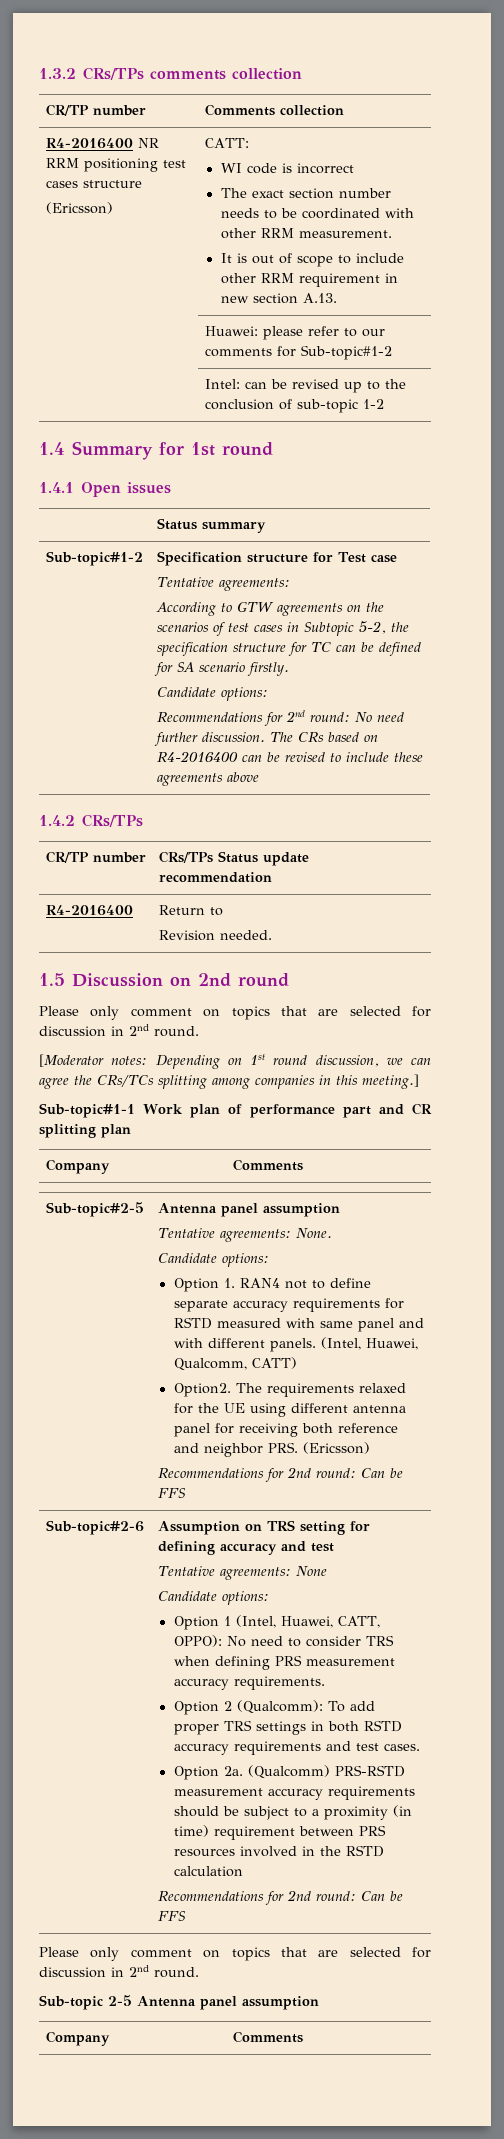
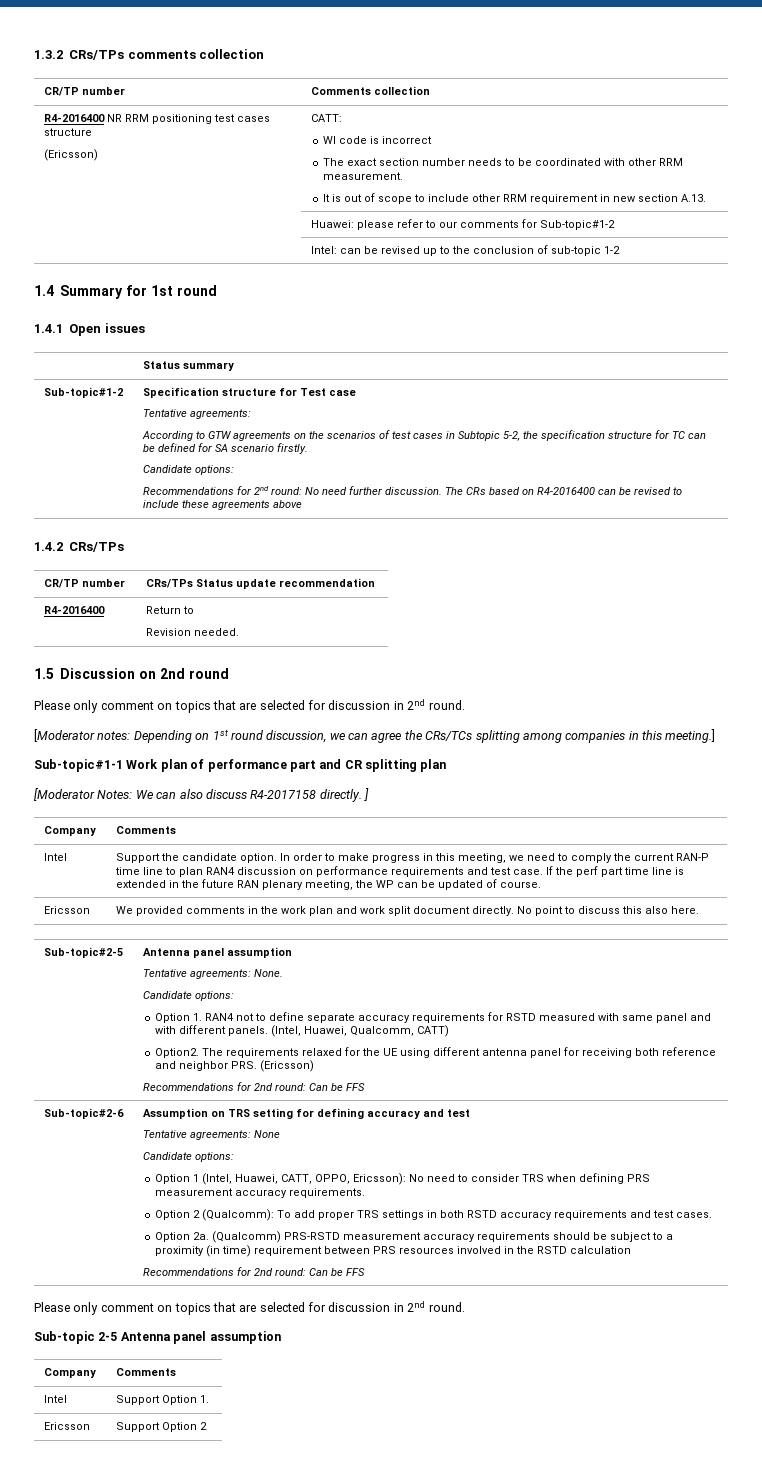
[45,1159,110,1174] [232,1159,303,1171] // Company | Comments -> [34,788,369,802] [43,826,96,836] [115,826,176,834] [43,853,67,861] [115,853,709,863] [114,866,684,877] [115,879,541,890] [43,906,90,914] [115,906,699,916] // [Moderator Notes: We can also discuss R4-2017158 directly. ] // Company | Comments // Intel | Support the candidate option. In order to make progress in this meeting, we need to comply the current RAN-P time line to plan RAN4 discussion on performance requirements and test case. If the perf part time line is extended in the future RAN plenary meeting, the WP can be updated of course. // Ericsson | We provided comments in the work plan and work split document directly. No point to discuss this also here.
[173,1635,222,1647] OPPO): -> [314,1173,406,1185] OPPO, Ericsson):
(303, 2037) none -> [43,1395,67,1403] [115,1395,209,1405] [43,1422,90,1430] [115,1422,207,1432] // Intel | Support Option 1. // Ericsson | Support Option 2

